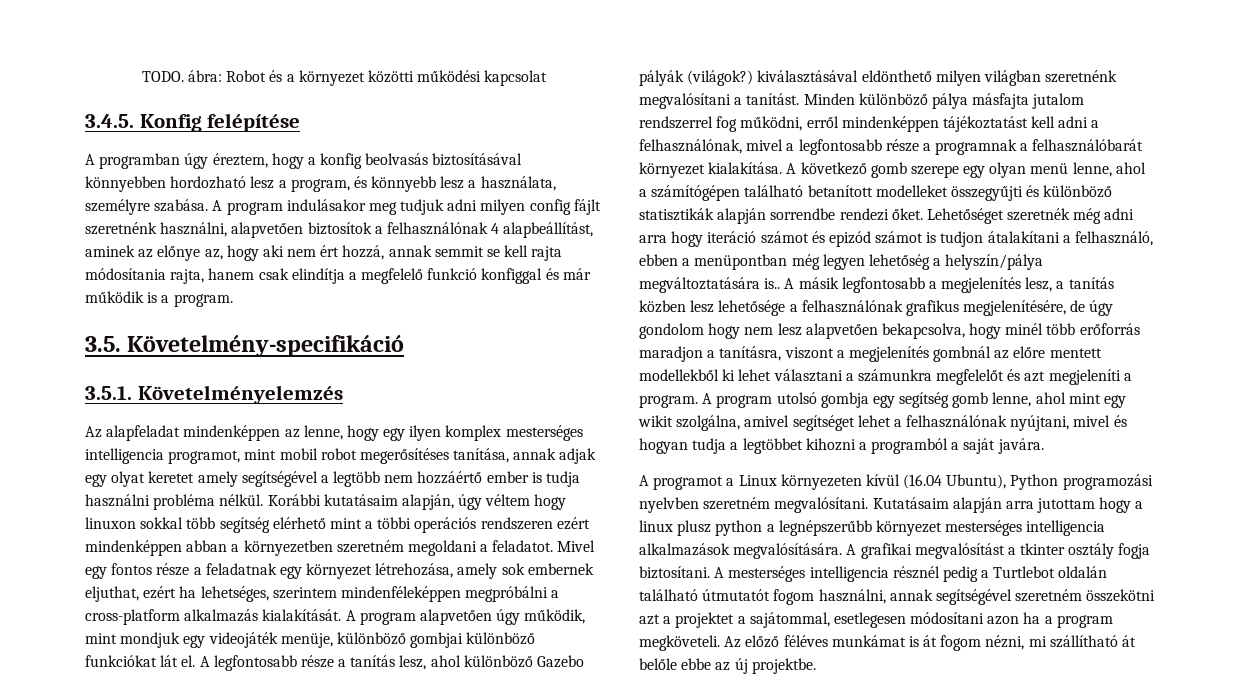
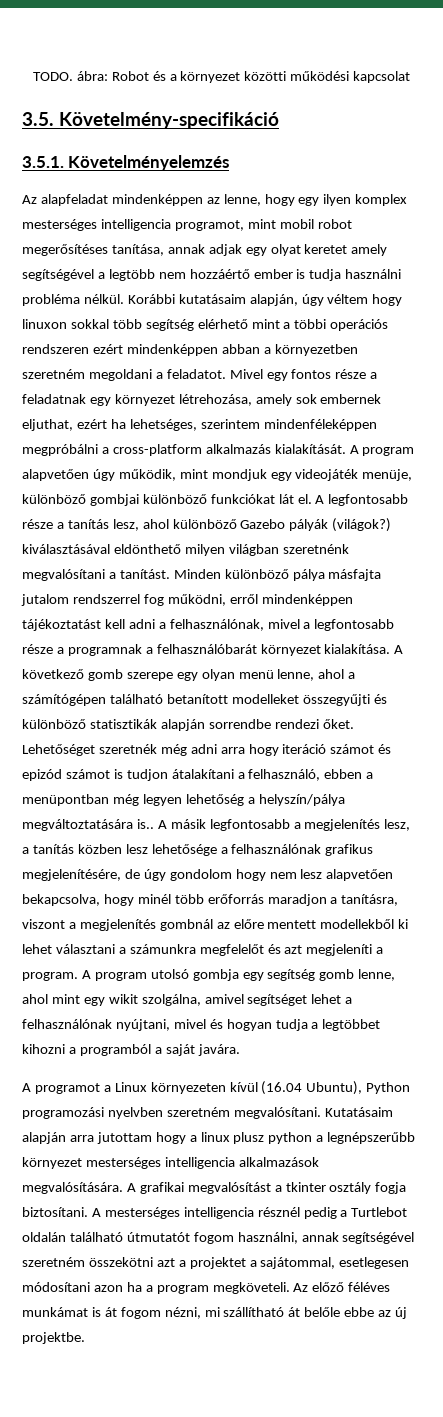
[85,113,301,132] [85,153,523,169] [85,176,556,192] [85,199,601,215] [85,222,594,238] [85,245,563,261] [85,268,591,284] [85,291,233,307] // 3.4.5. Konfig felépítése // A programban úgy éreztem, hogy a konfig beolvasás biztosításával könnyebben hordozható lesz a program, és könnyebb lesz a használata, személyre szabása. A program indulásakor meg tudjuk adni milyen config fájlt szeretnénk használni, alapvetően biztosítok a felhasználónak 4 alapbeállítást, aminek az előnye az, hogy aki nem ért hozzá, annak semmit se kell rajta módosítania rajta, hanem csak elindítja a megfelelő funkció konfiggal és már működik is a program. -> (411, 77) none

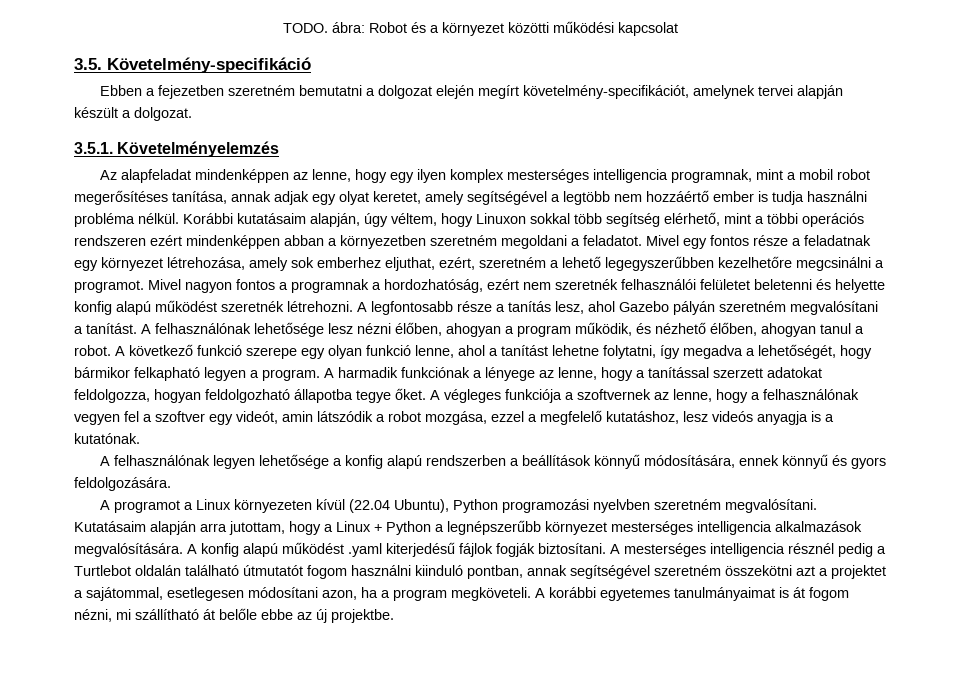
(279, 120) none -> [100,85,844,99] [74,107,192,121] // Ebben a fejezetben szeretném bemutatni a dolgozat elején megírt követelmény-specifikációt, amelynek tervei alapján készült a dolgozat.
[174,219,276,231] programot, mint -> [671,169,797,183] programnak, mint a
[304,244,348,254] keretet -> [373,191,421,204] keretet,
[327,294,403,306] [22,319,67,329] véltem hogy linuxon -> [391,213,526,227] véltem, hogy Linuxon
[197,319,248,329] elérhető -> [664,212,720,226] elérhető,
[320,394,382,404] [22,419,377,431] [22,444,415,456] [22,469,413,481] [22,494,312,506] embernek eljuthat, ezért ha lehetséges, szerintem mindenféleképpen megpróbálni a cross-platform alkalmazás kialakítását. A program alapvetően úgy működik, mint mondjuk egy videojáték menüje, különböző gombjai különböző funkciókat lát el. -> [317,256,884,271] [74,279,885,293] [74,300,353,315] emberhez eljuthat, ezért, szeretném a lehető legegyszerűbben kezelhetőre megcsinálni a programot. Mivel nagyon fontos a programnak a hordozhatóság, ezért nem szeretnék felhasználói felületet beletenni és helyette konfig alapú működést szeretnék létrehozni.
[172,518,392,532] [22,544,349,556] [22,569,382,581] [21,594,353,606] [22,619,395,631] [22,644,391,656] különböző Gazebo pályák (világok?) kiválasztásával eldönthető milyen világban szeretnénk megvalósítani a tanítást. Minden különböző pálya másfajta jutalom rendszerrel fog működni, erről mindenképpen tájékoztatást kell adni a felhasználónak, mivel a legfontosabb része a programnak a felhasználóbarát környezet kialakítása. -> [619,301,878,315] [74,322,864,337] [74,345,111,356] Gazebo pályán szeretném megvalósítani a tanítást. A felhasználónak lehetősége lesz nézni élőben, ahogyan a program működik, és nézhető élőben, ahogyan tanul a robot.
[87,669,123,681] gomb -> [197,345,242,356] funkció
[238,670,274,679] menü -> [366,345,411,356] funkció
[22,694,387,706] [22,719,354,731] [22,744,392,756] [22,769,374,781] [22,794,345,806] [22,819,411,831] [22,844,374,856] [22,869,394,881] [22,894,399,906] [22,919,409,931] [22,944,384,956] [22,969,396,981] [22,994,353,1006] [22,1019,381,1031] [22,1044,240,1056] számítógépen található betanított modelleket összegyűjti és különböző statisztikák alapján sorrendbe rendezi őket. Lehetőséget szeretnék még adni arra hogy iteráció számot és epizód számot is tudjon átalakítani a felhasználó, ebben a menüpontban még legyen lehetőség a helyszín/pálya megváltoztatására is.. A másik legfontosabb a megjelenítés lesz, a tanítás közben lesz lehetősége a felhasználónak grafikus megjelenítésére, de úgy gondolom hogy nem lesz alapvetően bekapcsolva, hogy minél több erőforrás maradjon a tanításra, viszont a megjelenítés gombnál az előre mentett modellekből ki lehet választani a számunkra megfelelőt és azt megjeleníti a program. A program utolsó gombja egy segítség gomb lenne, ahol mint egy wikit szolgálna, amivel segítséget lehet a felhasználónak nyújtani, mivel és hogyan tudja a legtöbbet kihozni a programból a saját javára. -> [501,344,872,359] [74,367,822,381] [74,388,859,403] [74,410,834,425] [74,433,140,444] [100,454,887,469] [74,477,171,491] tanítást lehetne folytatni, így megadva a lehetőségét, hogy bármikor felkapható legyen a program. A harmadik funkciónak a lényege az lenne, hogy a tanítással szerzett adatokat feldolgozza, hogyan feldolgozható állapotba tegye őket. A végleges funkciója a szoftvernek az lenne, hogy a felhasználónak vegyen fel a szoftver egy videót, amin látszódik a robot mozgása, ezzel a megfelelő kutatáshoz, lesz videós anyagja is a kutatónak. // A felhasználónak legyen lehetősége a konfig alapú rendszerben a beállítások könnyű módosítására, ennek könnyű és gyors feldolgozására.
[261,1081,303,1095] (16.04 -> [349,499,391,513] (22.04
[96,1132,313,1144] jutottam hogy a linux plusz python -> [229,521,431,535] jutottam, hogy a Linux + Python
[139,1182,407,1194] grafikai megvalósítást a tkinter osztály fogja -> [201,542,535,557] konfig alapú működést .yaml kiterjedésű fájlok fogják
[237,1232,298,1244] használni, -> [351,565,523,579] használni kiinduló pontban,
[93,1285,123,1292] azon -> [322,590,357,600] azon,
[293,1282,391,1292] [22,1307,88,1317] Az előző féléves munkámat -> [535,587,775,601] A korábbi egyetemes tanulmányaimat

